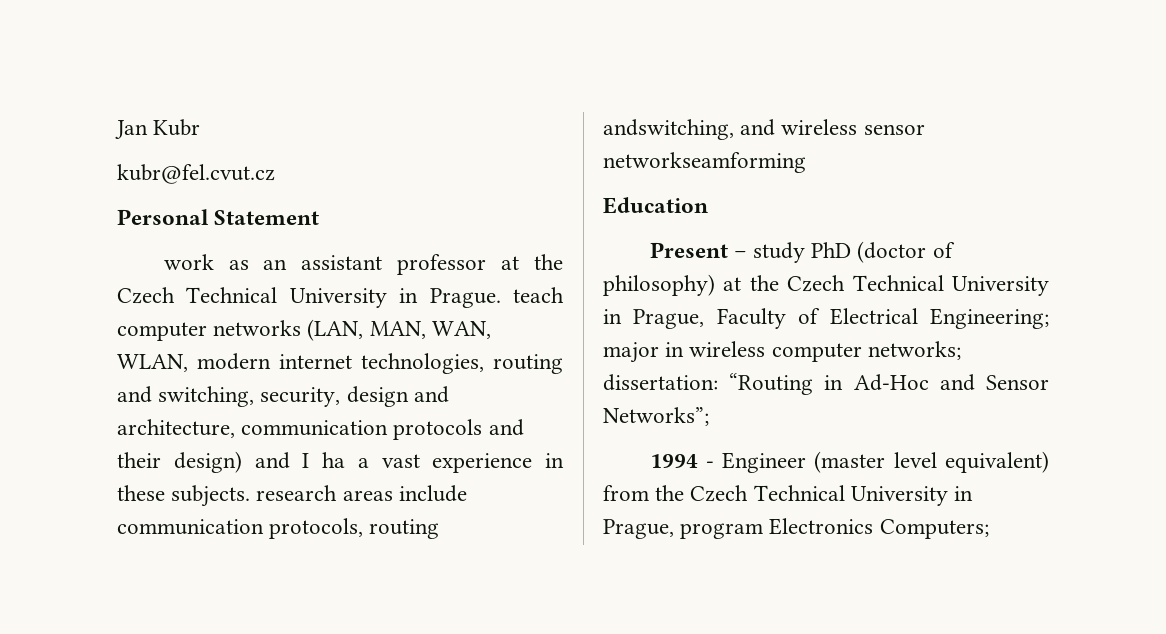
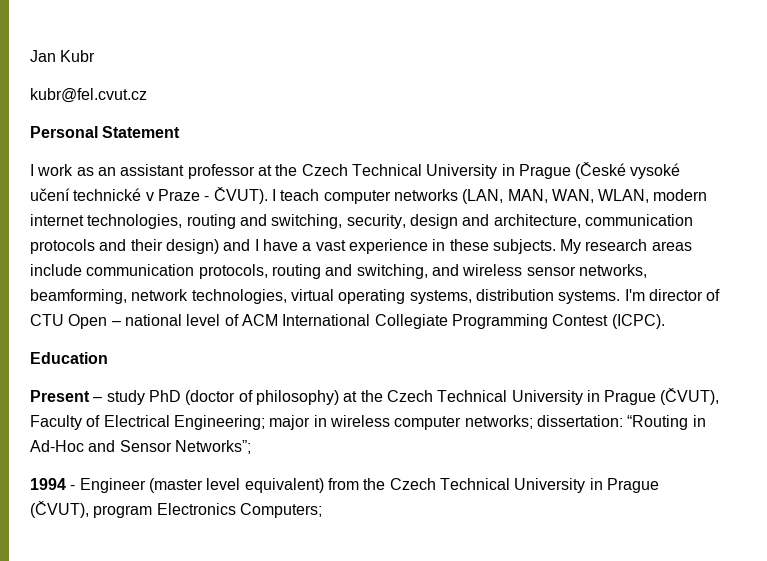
(320, 217) none -> [30,164,34,176] I
[429,288,501,308] Prague. -> [518,162,681,179] [30,187,276,204] Prague (České vysoké učení technické v Praze - ČVUT). I
[322,452,345,468] ha -> [262,239,298,251] have
(251, 496) none -> [560,239,582,254] My
[603,119,734,140] andswitching, -> [325,264,428,279] and switching,
[603,152,806,173] networkseamforming -> [578,264,647,278] [30,289,721,304] [30,314,665,329] networks, beamforming, network technologies, virtual operating systems, distribution systems. I'm director of CTU Open – national level of ACM International Collegiate Programming Contest (ICPC).
[633,309,705,329] Prague, -> [604,388,720,405] Prague (ČVUT),
[603,519,674,539] Prague, -> [606,478,659,493] [30,501,89,518] Prague (ČVUT),

